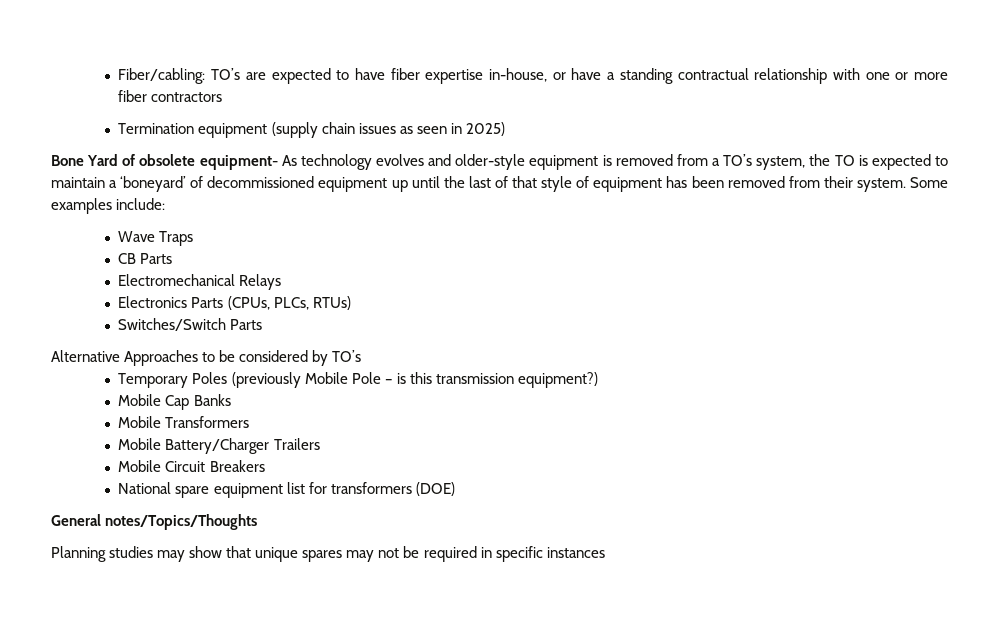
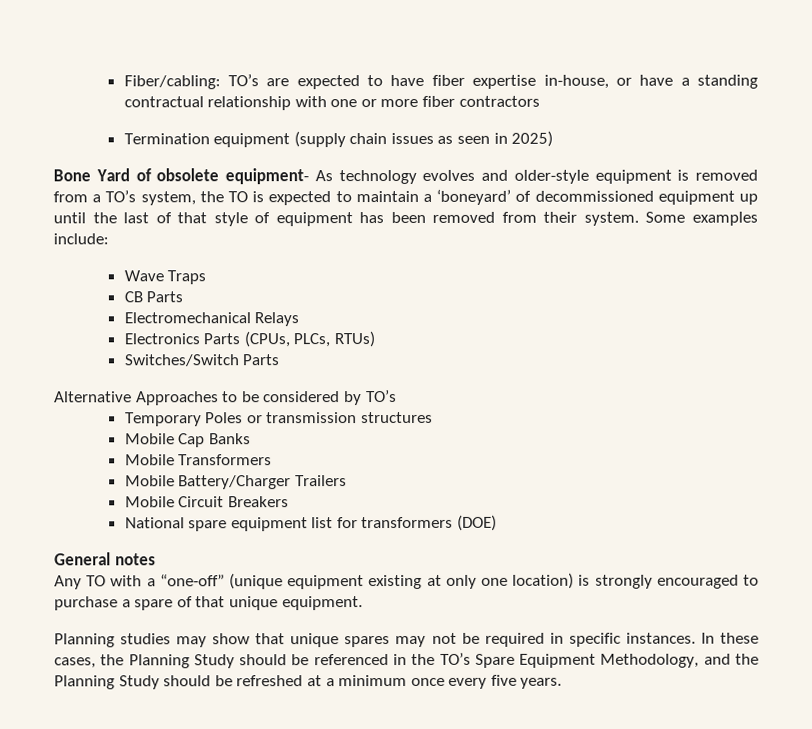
[231,372,598,388] (previously Mobile Pole – is this transmission equipment?) -> [246,411,433,424] or transmission structures
[105,514,258,530] notes/Topics/Thoughts -> [114,553,156,566] [54,572,760,590] [54,596,363,611] notes // Any TO with a “one-off” (unique equipment existing at only one location) is strongly encouraged to purchase a spare of that unique equipment.
[546,547,605,558] instances -> [625,632,760,644] [54,652,760,669] [54,674,563,690] instances. In these cases, the Planning Study should be referenced in the TO’s Spare Equipment Methodology, and the Planning Study should be refreshed at a minimum once every five years.

